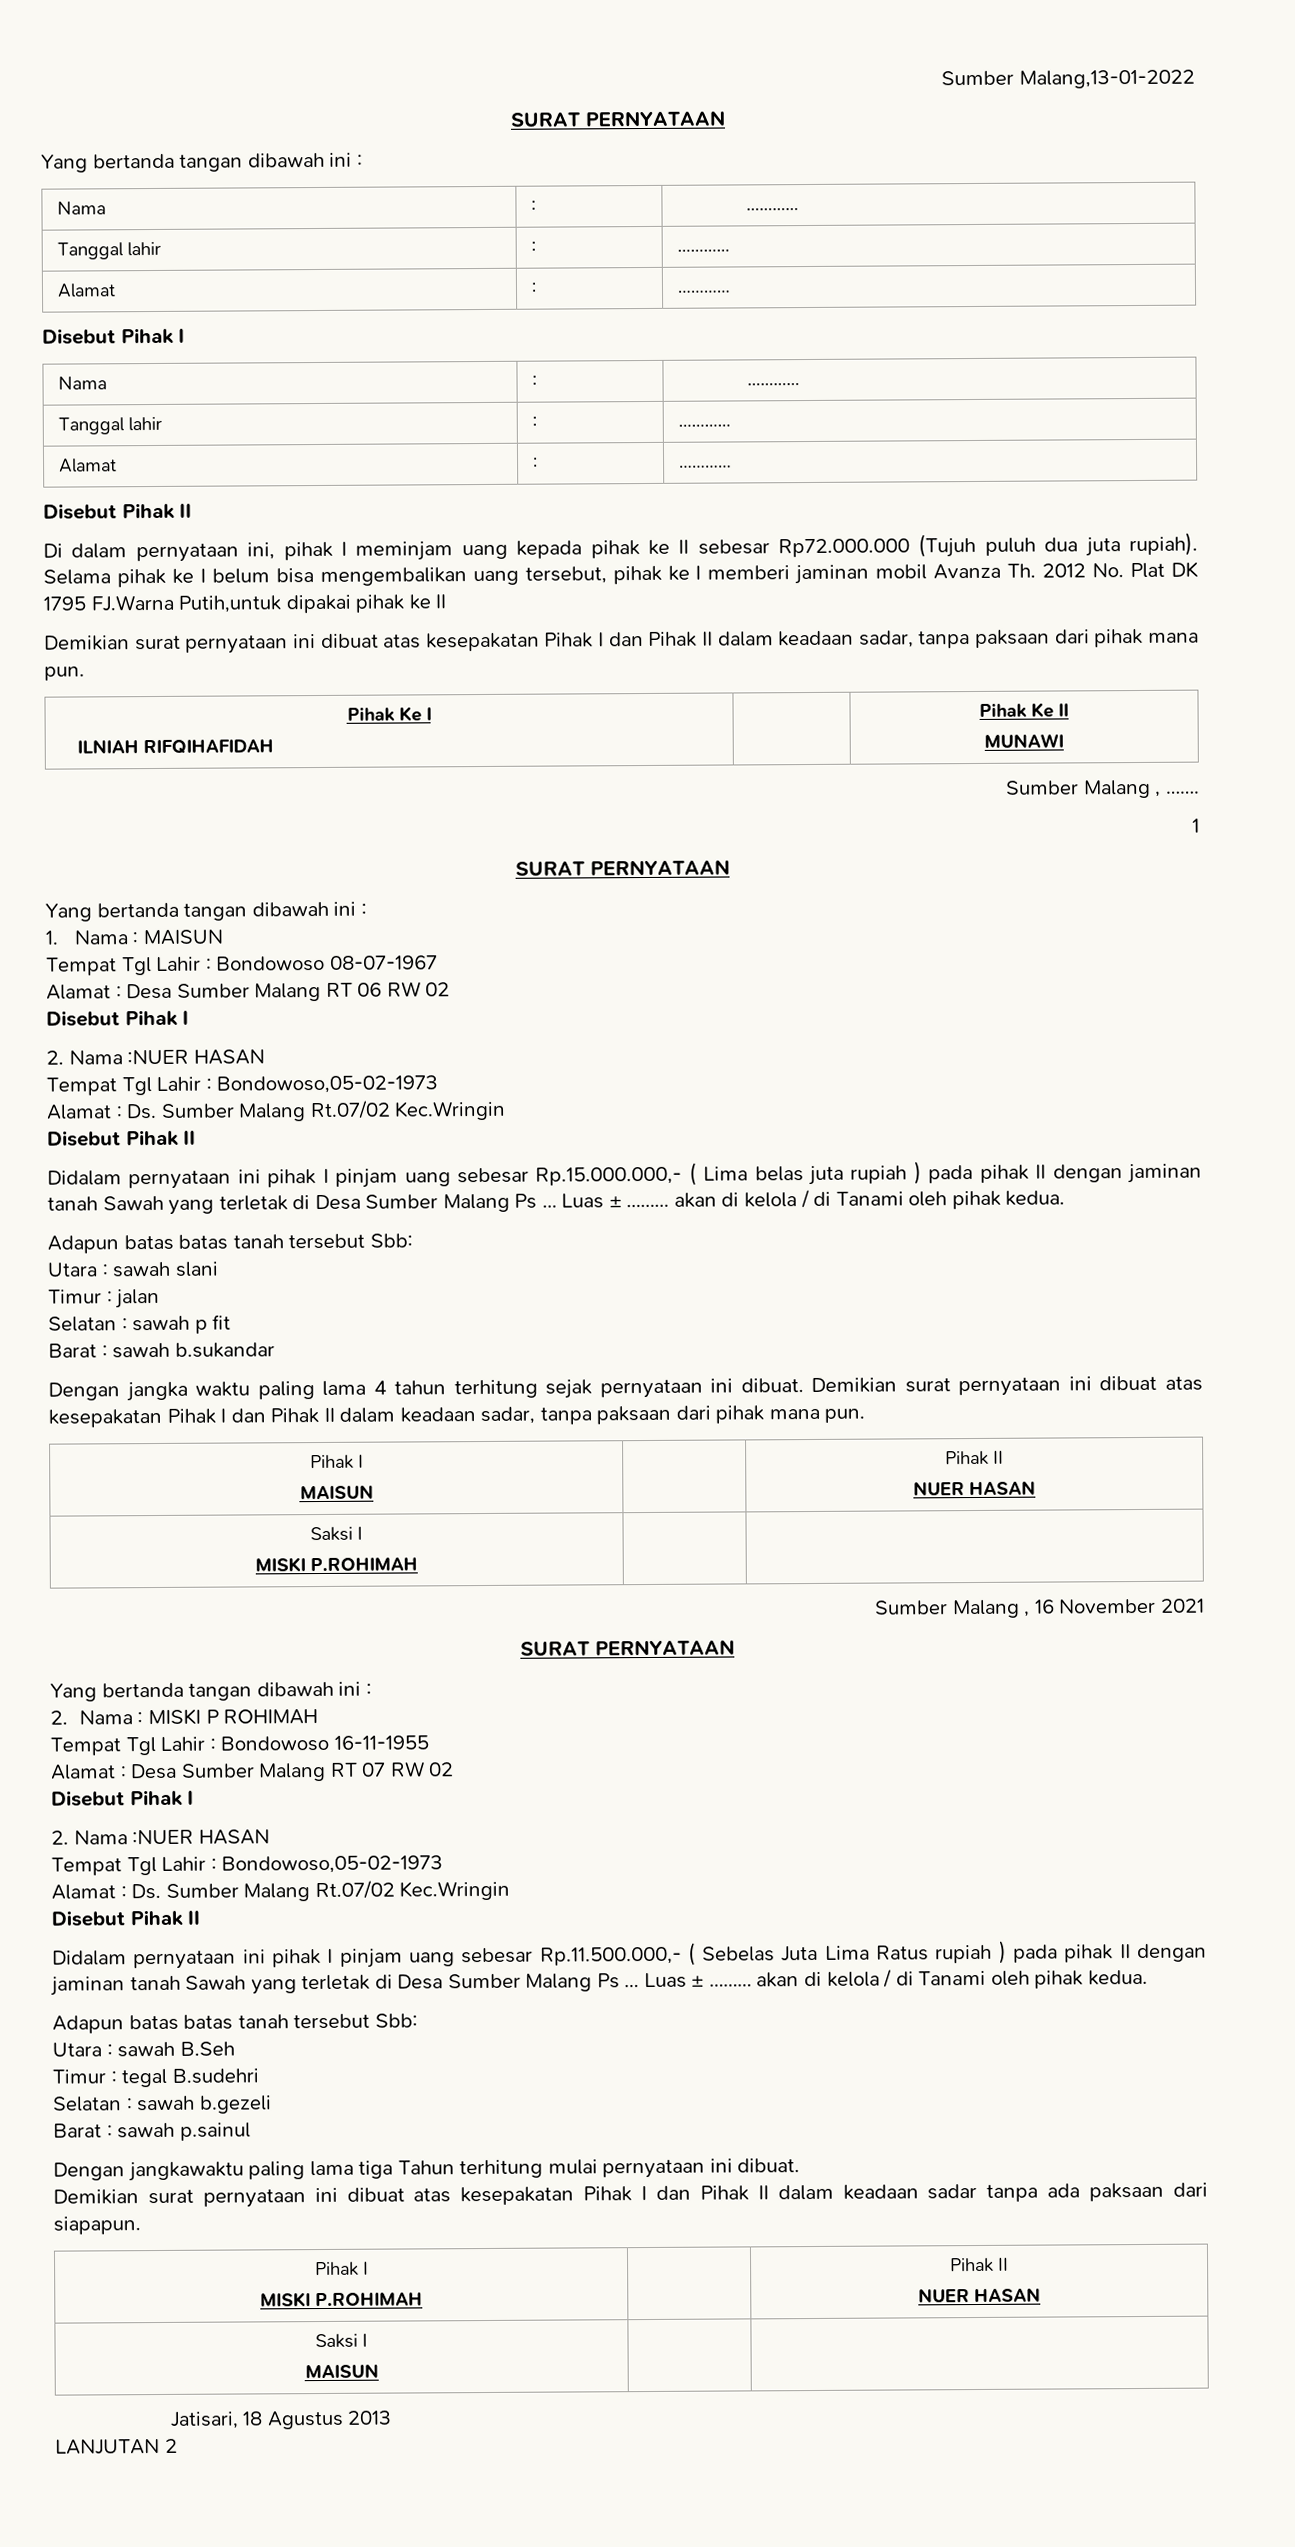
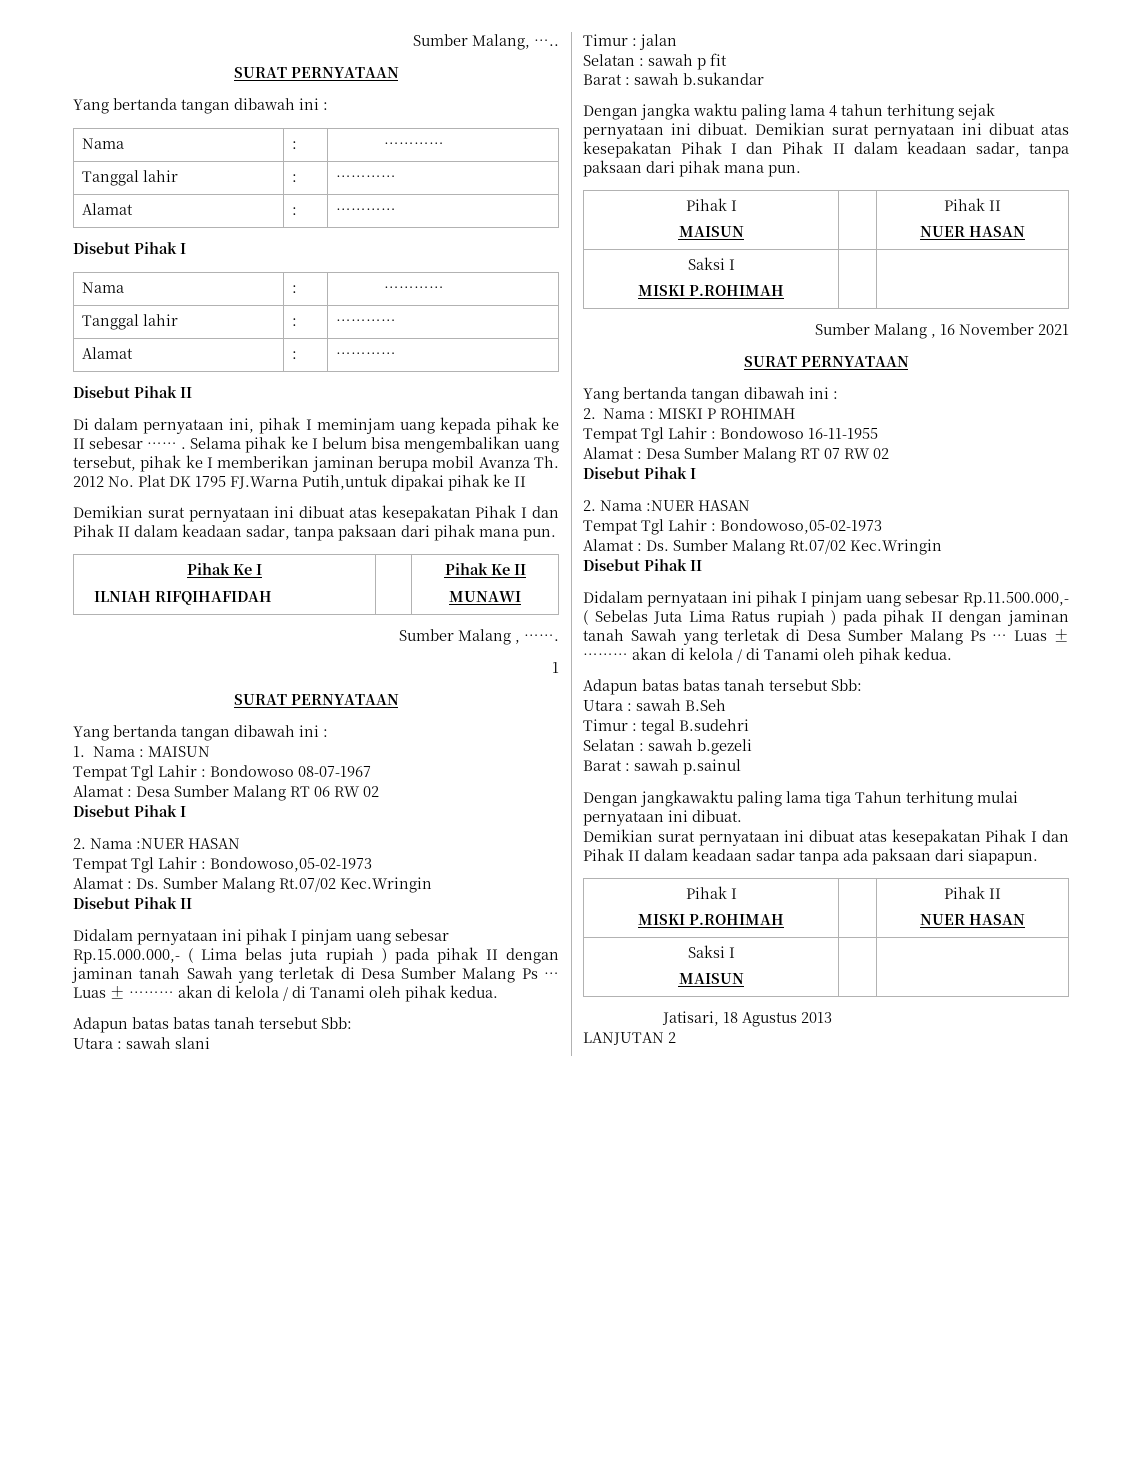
[941,69,1195,89] Sumber Malang,13-01-2022 -> [413,34,559,50] Sumber Malang, …..
[778,532,1199,558] Rp72.000.000 (Tujuh puluh dua juta rupiah). -> [147,442,187,449] …… .
[707,564,870,585] memberi jaminan -> [217,455,428,472] memberikan jaminan berupa

